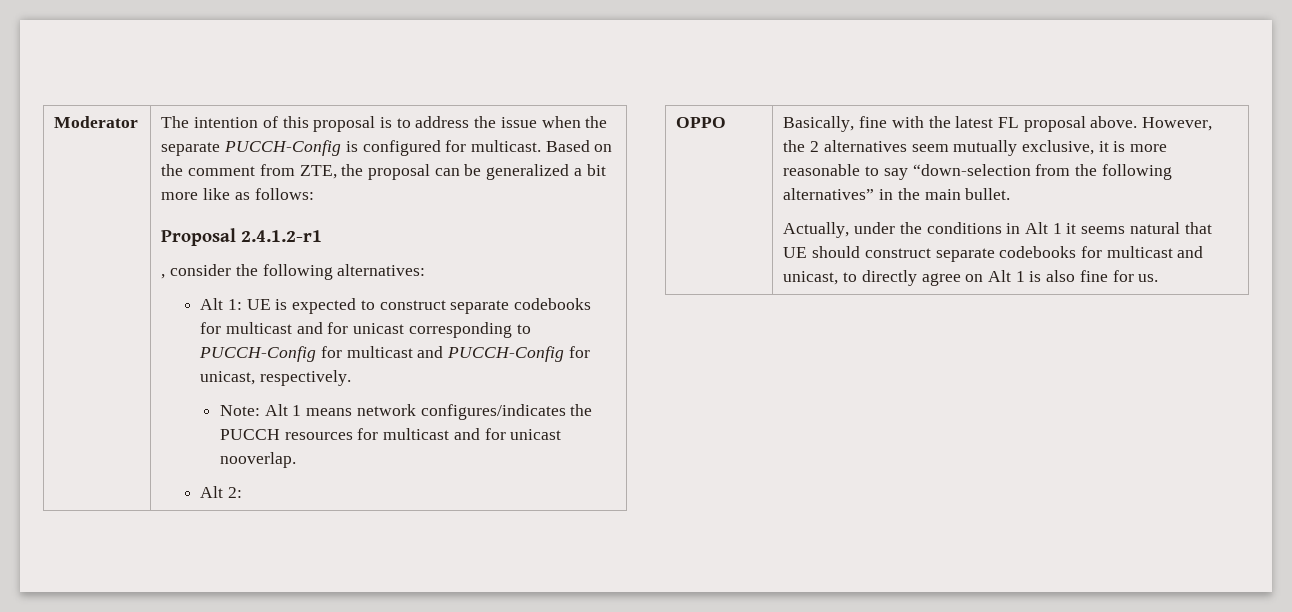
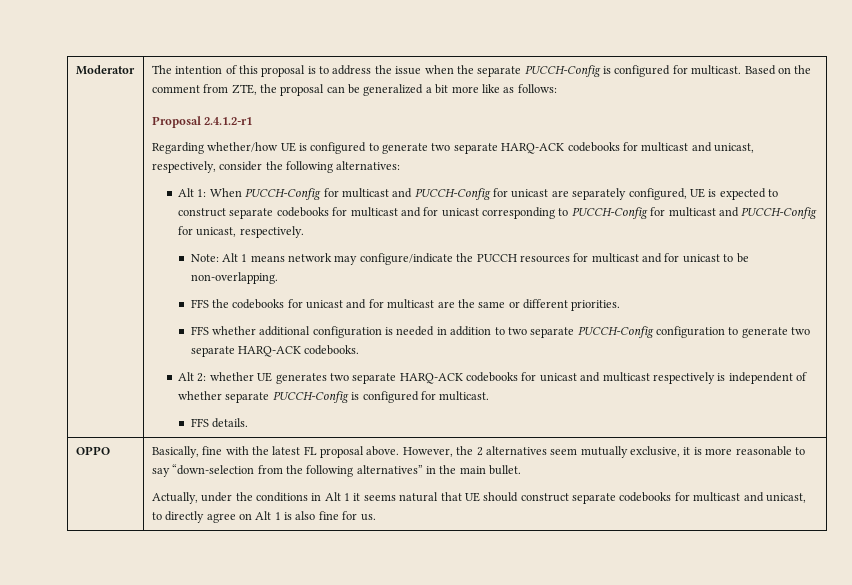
[161,274,166,279] , -> [151,142,755,154] [151,161,216,173] Regarding whether/how UE is configured to generate two separate HARQ-ACK codebooks for multicast and unicast, respectively,
(243, 304) none -> [209,188,687,200] When PUCCH-Config for multicast and PUCCH-Config for unicast are separately configured,
[420,404,566,420] configures/indicates -> [334,253,453,265] may configure/indicate
[219,452,296,468] [200,486,243,498] nooverlap. // Alt 2: -> [723,253,749,263] [190,272,278,284] [190,299,621,311] [190,326,811,338] [190,345,360,357] [178,372,808,384] [178,391,490,403] [190,418,248,428] to be non-overlapping. // FFS the codebooks for unicast and for multicast are the same or different priorities. // FFS whether additional configuration is needed in addition to two separate PUCCH-Config configuration to generate two separate HARQ-ACK codebooks. // Alt 2: whether UE generates two separate HARQ-ACK codebooks for unicast and multicast respectively is independent of whether separate PUCCH-Config is configured for multicast. // FFS details.

